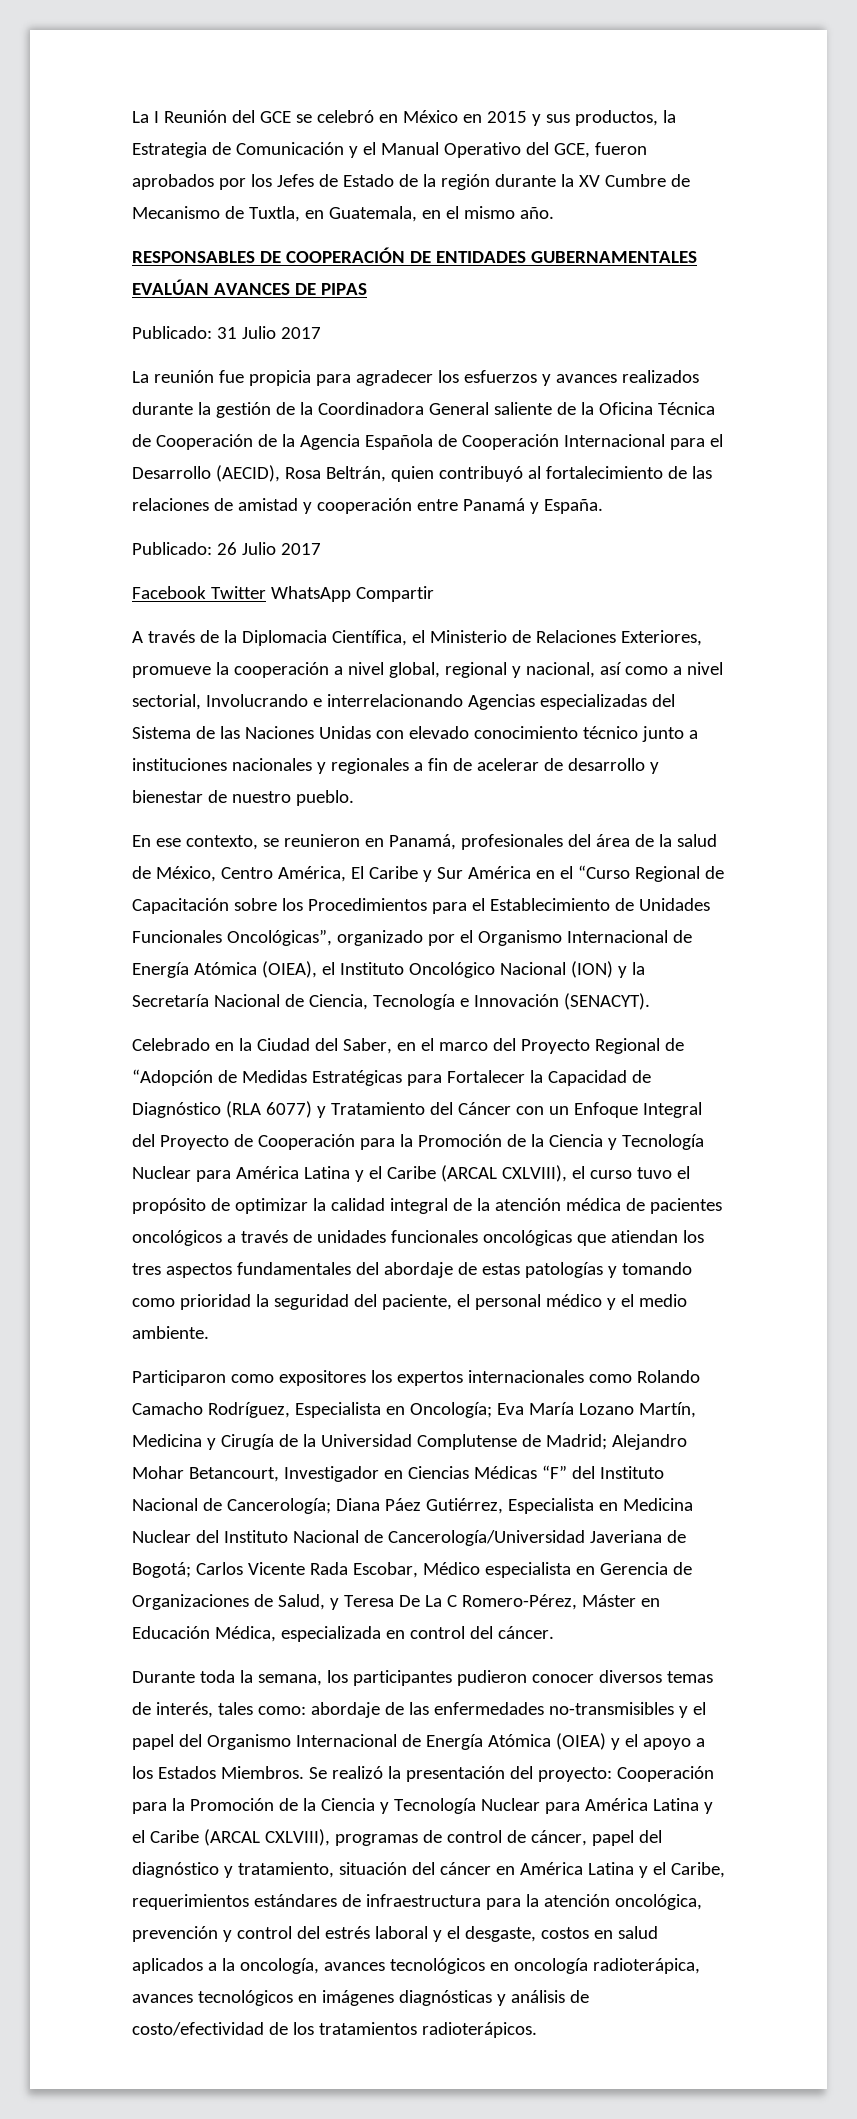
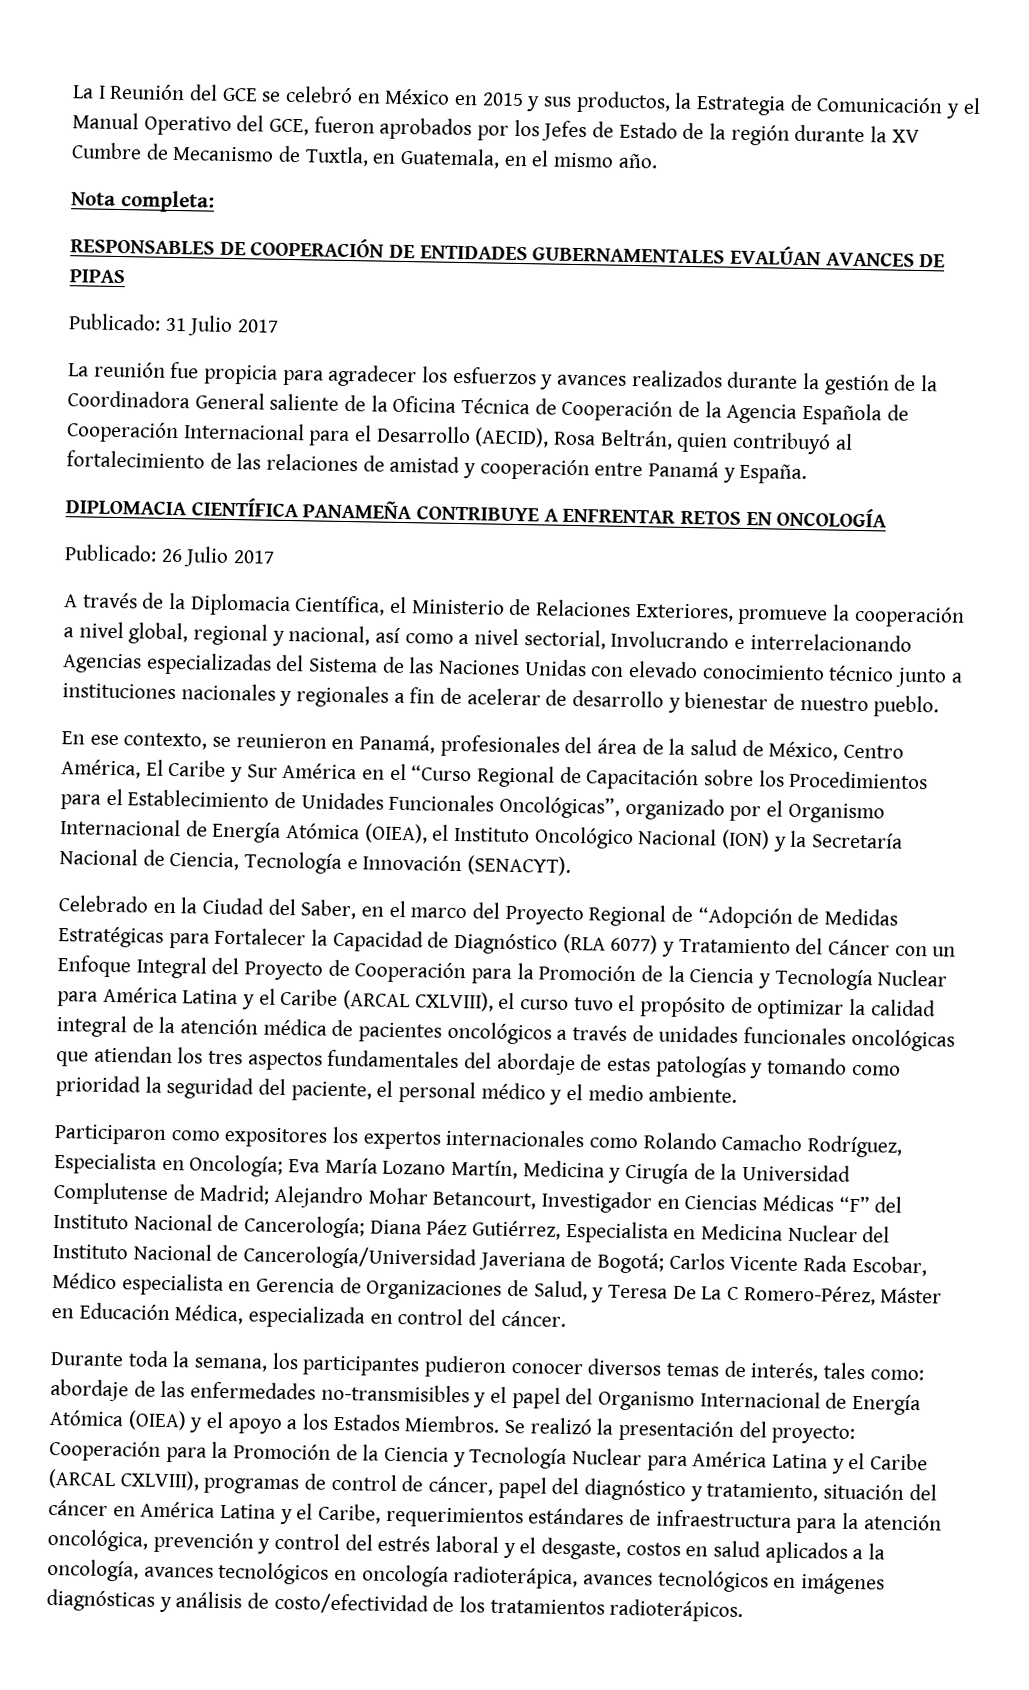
(554, 213) none -> [71,190,215,213] // Nota completa:
(603, 506) none -> [65,496,888,528] // DIPLOMACIA CIENTÍFICA PANAMEÑA CONTRIBUYE A ENFRENTAR RETOS EN ONCOLOGÍA
[132,586,434,602] // Facebook Twitter WhatsApp Compartir -> (276, 557) none

